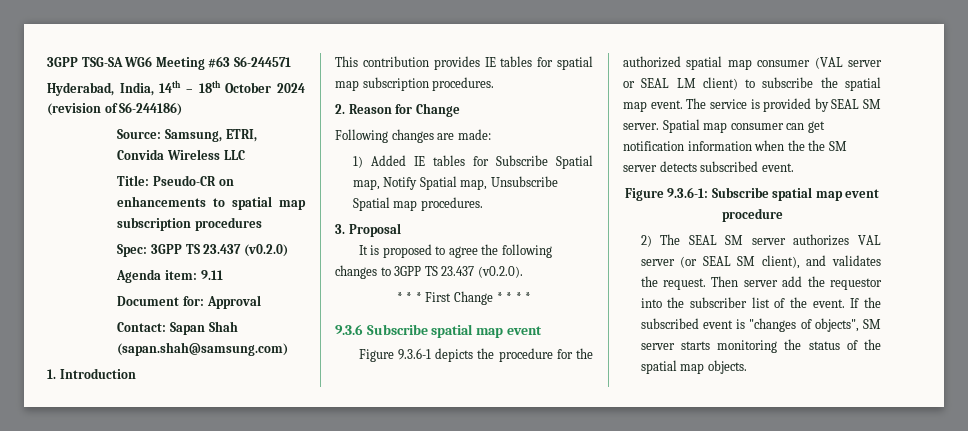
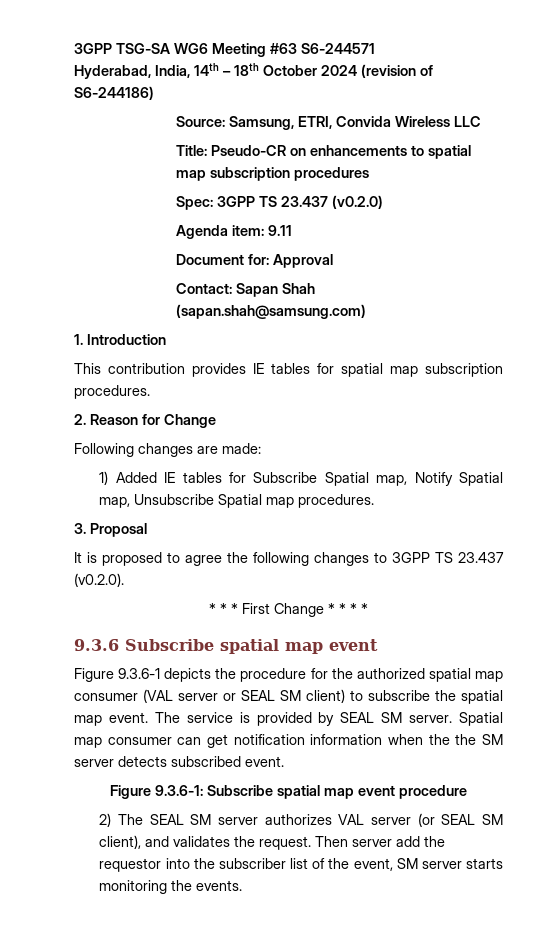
[676,78,696,88] LM -> [280,690,301,701] SM
[812,297,881,308] [640,318,859,332] event. If the subscribed event is "changes of objects", -> [353,858,393,871] event,
[808,339,881,350] [640,360,747,374] status of the spatial map objects. -> [196,880,243,891] events.

